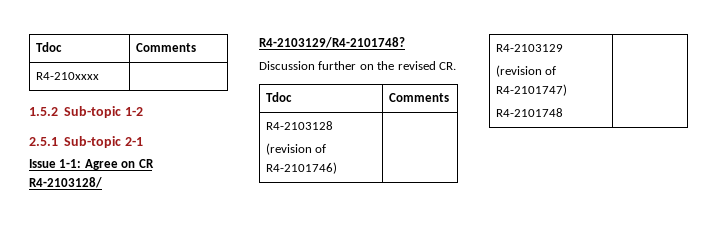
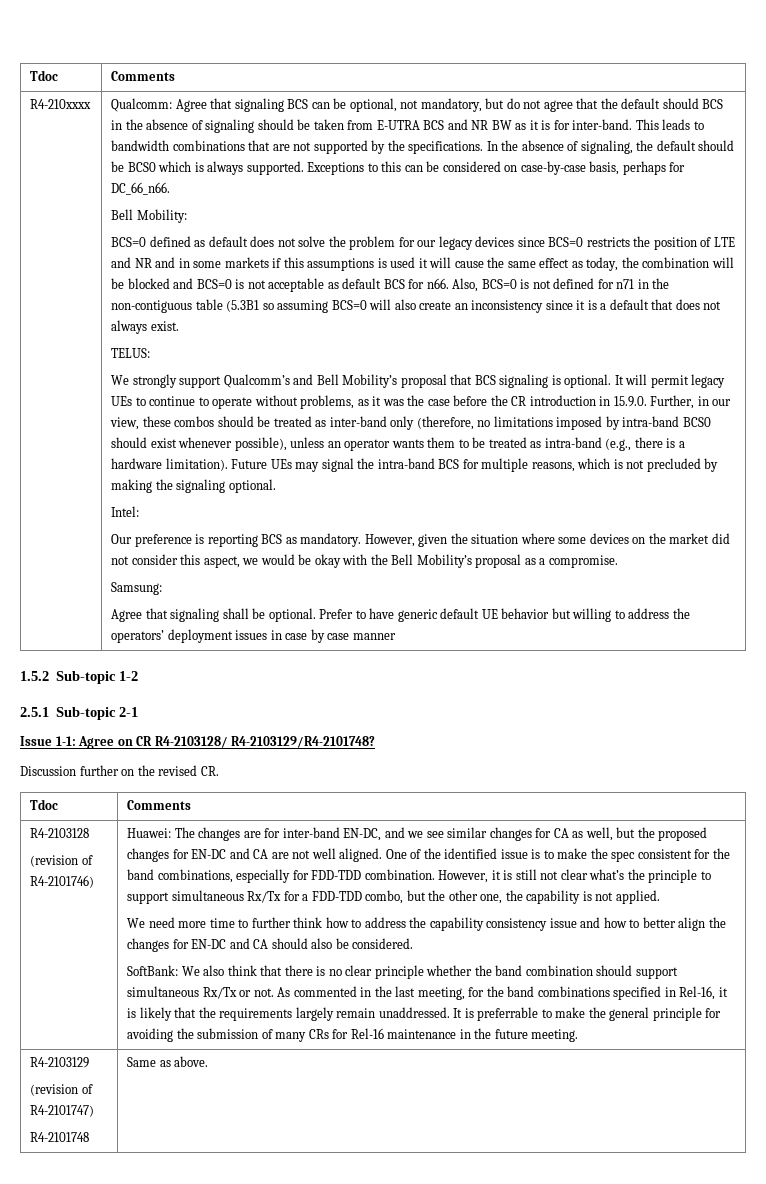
(99, 76) none -> [111,98,724,112] [111,119,704,133] [111,140,735,154] [111,161,686,175] [111,182,171,195] [111,209,187,223] [111,236,735,250] [111,257,734,271] [111,278,670,292] [111,299,722,313] [111,320,179,334] [111,348,151,358] [111,374,726,388] [111,395,732,409] [110,416,711,430] [111,437,685,451] [111,458,719,472] [111,479,276,493] [111,506,140,517] [111,533,730,547] [111,554,618,568] [111,582,163,595] [111,608,690,622] [111,629,396,643] Qualcomm: Agree that signaling BCS can be optional, not mandatory, but do not agree that the default should BCS in the absence of signaling should be taken from E-UTRA BCS and NR BW as it is for inter-band. This leads to bandwidth combinations that are not supported by the specifications. In the absence of signaling, the default should be BCS0 which is always supported. Exceptions to this can be considered on case-by-case basis, perhaps for DC_66_n66. // Bell Mobility: // BCS=0 defined as default does not solve the problem for our legacy devices since BCS=0 restricts the position of LTE and NR and in some markets if this assumptions is used it will cause the same effect as today, the combination will be blocked and BCS=0 is not acceptable as default BCS for n66. Also, BCS=0 is not defined for n71 in the non-contiguous table (5.3B1 so assuming BCS=0 will also create an inconsistency since it is a default that does not always exist. // TELUS: // We strongly support Qualcomm’s and Bell Mobility’s proposal that BCS signaling is optional. It will permit legacy UEs to continue to operate without problems, as it was the case before the CR introduction in 15.9.0. Further, in our view, these combos should be treated as inter-band only (therefore, no limitations imposed by intra-band BCS0 should exist whenever possible), unless an operator wants them to be treated as intra-band (e.g., there is a hardware limitation). Future UEs may signal the intra-band BCS for multiple reasons, which is not precluded by making the signaling optional. // Intel: // Our preference is reporting BCS as mandatory. However, given the situation where some devices on the market did not consider this aspect, we would be okay with the Bell Mobility’s proposal as a compromise. // Samsung: // Agree that signaling shall be optional. Prefer to have generic default UE behavior but willing to address the operators’ deployment issues in case by case manner
(337, 168) none -> [127,827,708,841] [127,848,730,862] [127,869,711,883] [127,890,660,904] [127,917,726,931] [127,938,414,952] [127,965,678,979] [127,986,728,1000] [127,1007,722,1021] [127,1028,579,1042] Huawei: The changes are for inter-band EN-DC, and we see similar changes for CA as well, but the proposed changes for EN-DC and CA are not well aligned. One of the identified issue is to make the spec consistent for the band combinations, especially for FDD-TDD combination. However, it is still not clear what’s the principle to support simultaneous Rx/Tx for a FDD-TDD combo, but the other one, the capability is not applied. // We need more time to further think how to address the capability consistency issue and how to better align the changes for EN-DC and CA should also be considered. // SoftBank: We also think that there is no clear principle whether the band combination should support simultaneous Rx/Tx or not. As commented in the last meeting, for the band combinations specified in Rel-16, it is likely that the requirements largely remain unaddressed. It is preferrable to make the general principle for avoiding the submission of many CRs for Rel-16 maintenance in the future meeting.
(563, 112) none -> [127,1056,209,1067] Same as above.

